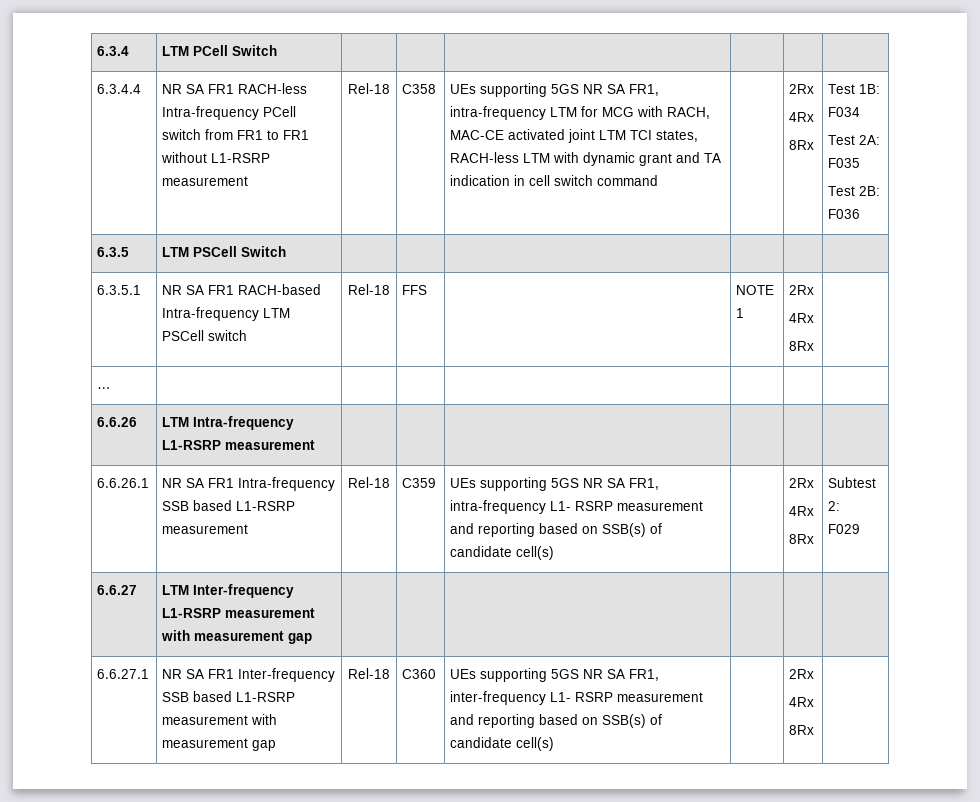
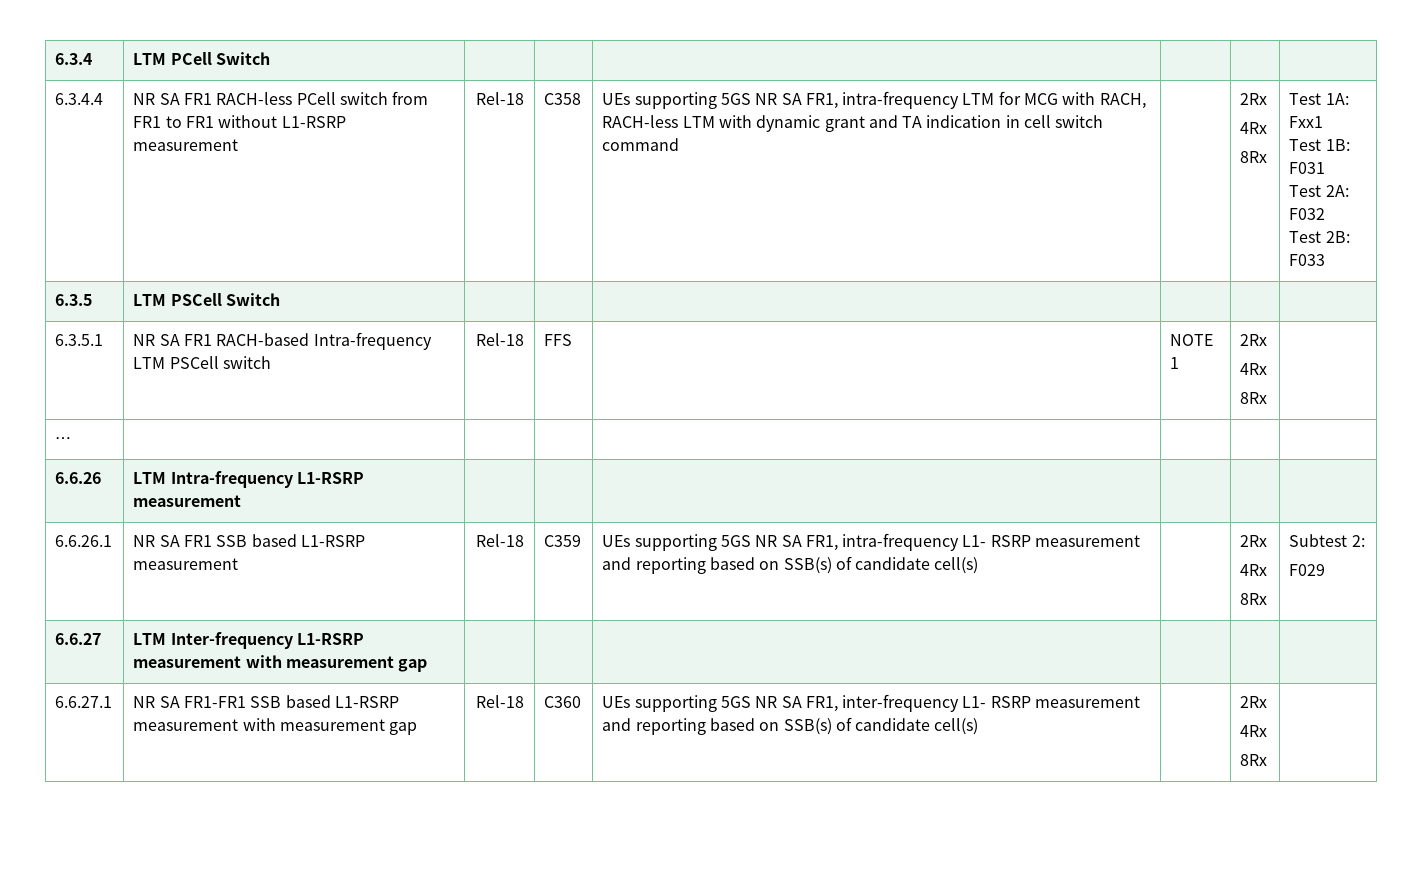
[162,106,260,120] Intra-frequency -> (293, 98) none
[450,129,699,143] MAC-CE activated joint LTM TCI states, -> (1146, 101) none
[859,84,881,94] [828,107,861,117] 1B: F034 -> [1325,93,1349,105] [1289,116,1324,128] [1289,139,1350,151] [1289,162,1326,174] 1A: Fxx1 // Test 1B: F031
[828,158,861,168] F035 -> [1289,208,1326,220] F032
[828,209,861,219] F036 -> [1289,254,1326,266] F033
[238,477,336,491] Intra-frequency -> (212, 541) none
[208,668,336,682] FR1 Inter-frequency -> [183,696,246,708] FR1-FR1

